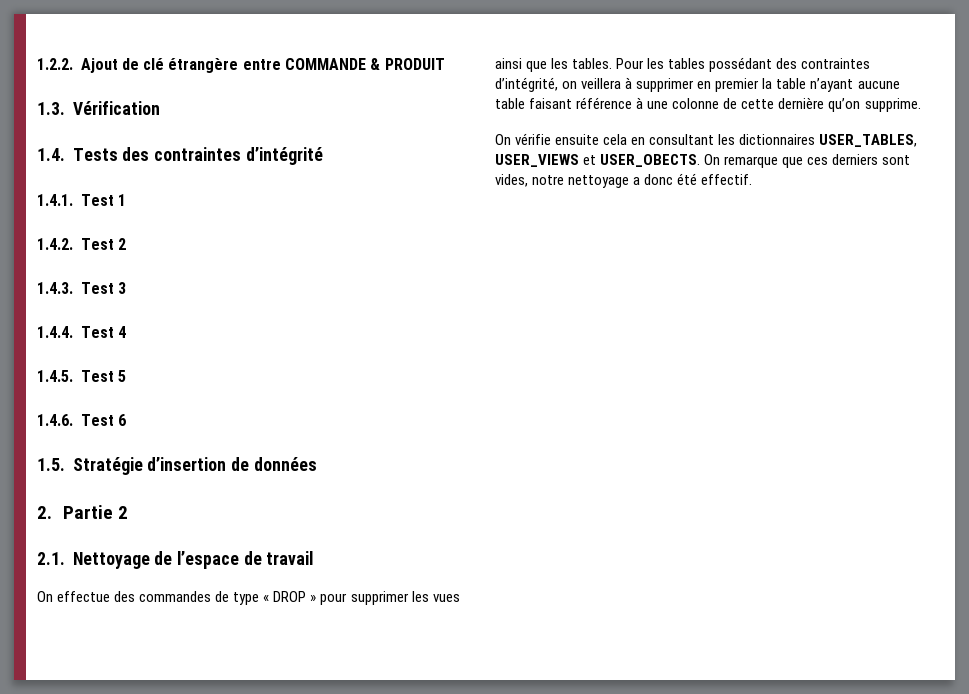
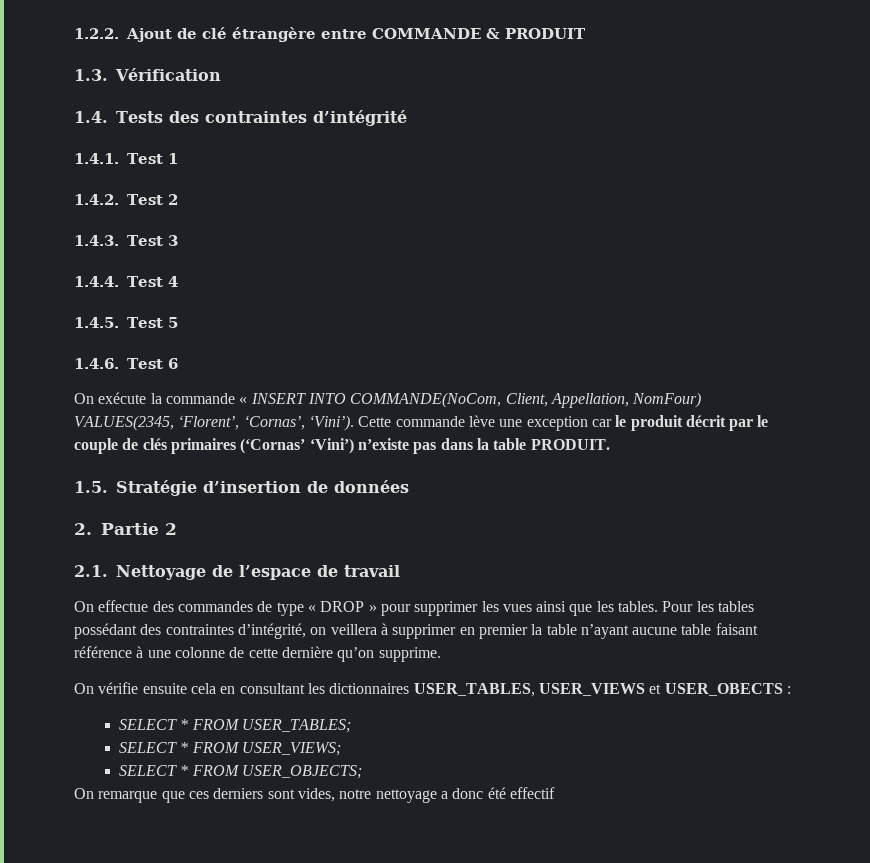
(126, 420) none -> [74,392,702,408] [74,415,769,431] [74,438,610,454] // On exécute la commande « INSERT INTO COMMANDE(NoCom, Client, Appellation, NomFour) VALUES(2345, ‘Florent’, ‘Cornas’, ‘Vini’). Cette commande lève une exception car le produit décrit par le couple de clés primaires (‘Cornas’ ‘Vini’) n’existe pas dans la table PRODUIT.
[600,154,701,167] USER_OBECTS. -> [664,683,791,696] [119,719,351,733] [119,742,341,756] [119,765,362,779] USER_OBECTS : // SELECT * FROM USER_TABLES; // SELECT * FROM USER_VIEWS; // SELECT * FROM USER_OBJECTS; //
[701,174,753,185] effectif. -> [509,787,555,799] effectif

